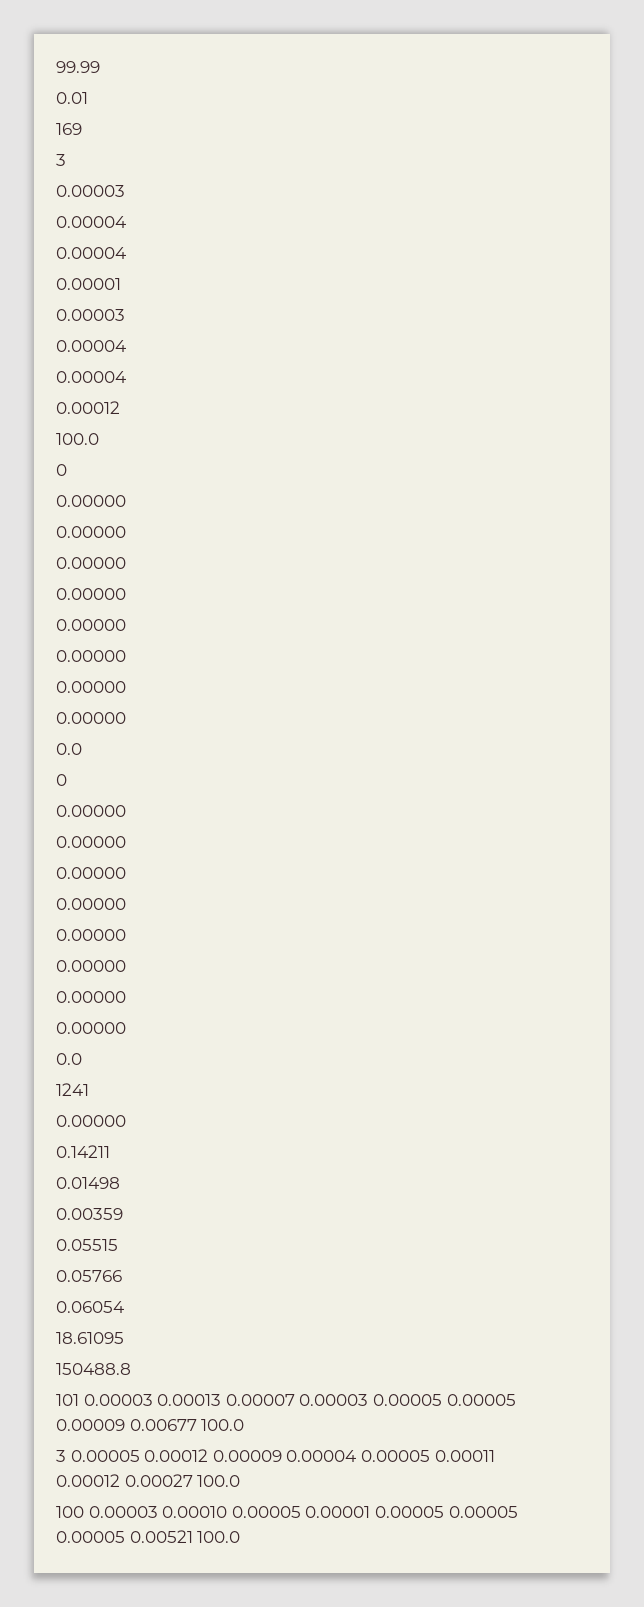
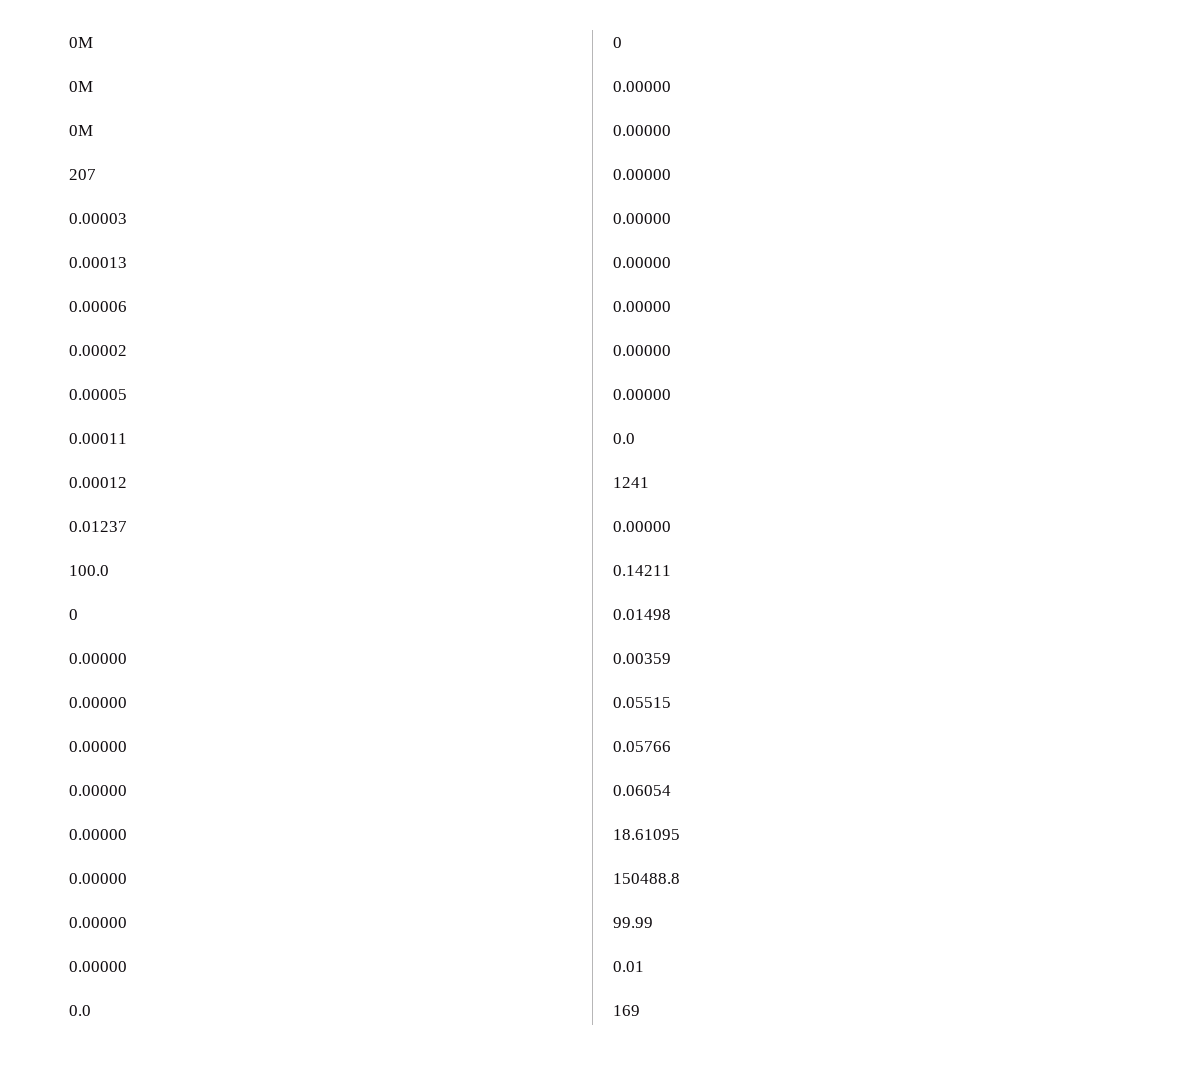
[56,61,100,73] [56,92,88,104] [56,123,82,135] [56,154,66,166] [56,185,125,197] [56,216,126,228] [56,247,126,259] [56,278,121,290] [56,309,125,321] [56,340,126,352] [56,371,126,383] [56,401,120,414] 99.99 // 0.01 // 169 // 3 // 0.00003 // 0.00004 // 0.00004 // 0.00001 // 0.00003 // 0.00004 // 0.00004 // 0.00012 -> [69,37,93,48] [69,81,93,92] [69,125,93,136] [69,169,96,180] [69,213,127,224] [69,257,127,268] [69,301,127,312] [69,345,127,356] [69,389,127,400] [69,433,127,444] [69,477,127,488] [69,521,127,532] 0M // 0M // 0M // 207 // 0.00003 // 0.00013 // 0.00006 // 0.00002 // 0.00005 // 0.00011 // 0.00012 // 0.01237
[56,1394,516,1406] [56,1419,245,1431] [56,1449,495,1462] [56,1474,241,1487] [56,1506,518,1518] [56,1530,241,1543] 101 0.00003 0.00013 0.00007 0.00003 0.00005 0.00005 0.00009 0.00677 100.0 // 3 0.00005 0.00012 0.00009 0.00004 0.00005 0.00011 0.00012 0.00027 100.0 // 100 0.00003 0.00010 0.00005 0.00001 0.00005 0.00005 0.00005 0.00521 100.0 -> [613,917,653,928] [613,961,644,972] [613,1005,640,1016] 99.99 // 0.01 // 169

